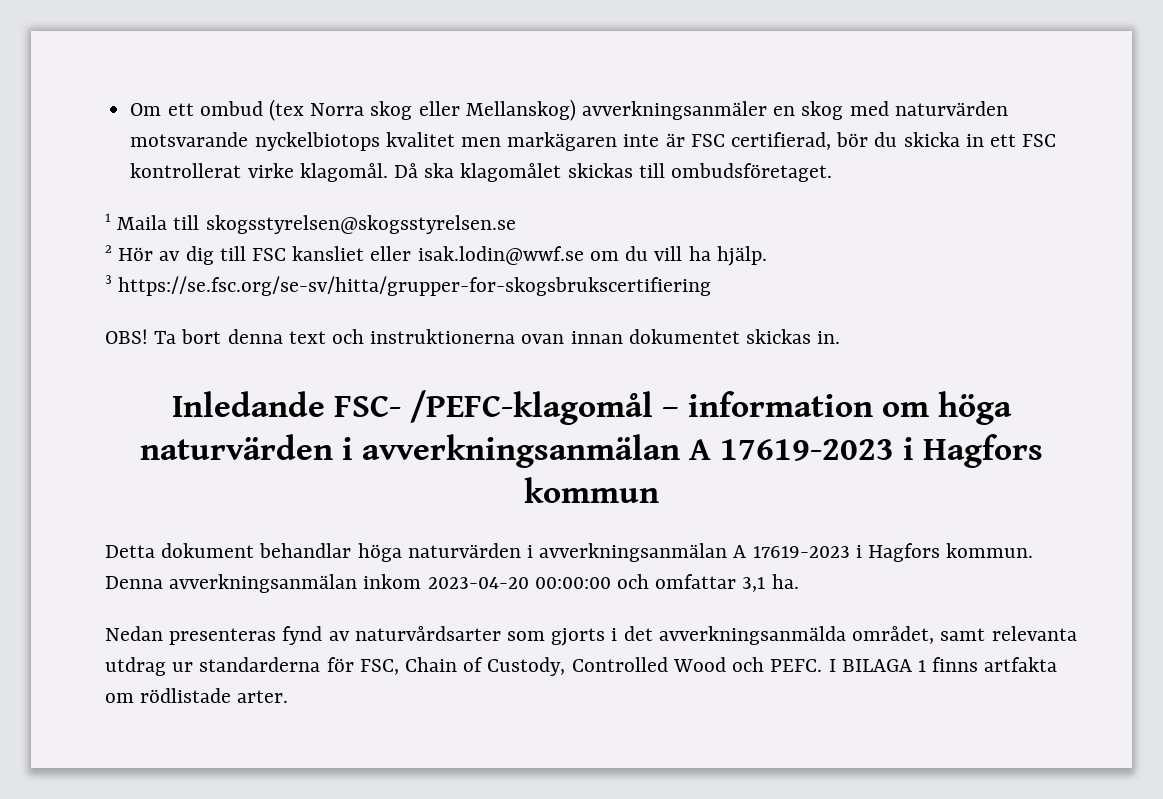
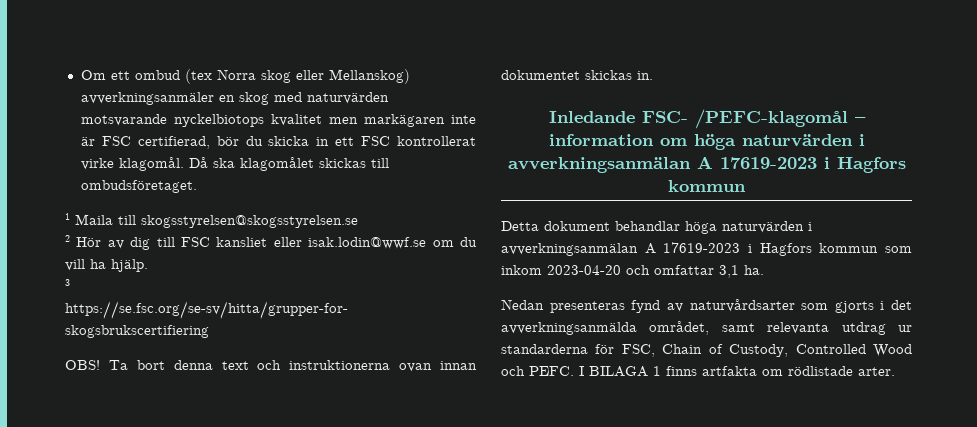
[946,543,1034,558] [105,574,358,593] kommun. Denna avverkningsanmälan -> [819,243,912,253] kommun som
[534,577,611,589] 00:00:00 -> (621, 270) none

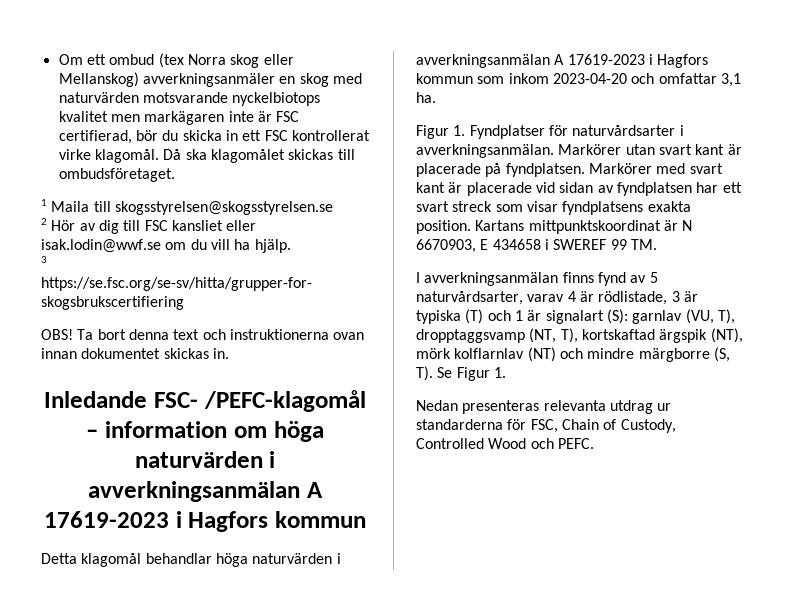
[544,221,610,231] dokument -> [81,553,142,567] klagomål
[501,299,912,313] [501,321,755,335] Nedan presenteras fynd av naturvårdsarter som gjorts i det avverkningsanmälda området, samt -> [416,125,684,139] [416,144,742,158] [416,163,723,177] [416,182,742,196] [416,201,691,215] [416,220,693,234] [416,239,657,253] [416,272,658,286] [416,291,698,305] [416,309,735,324] [416,328,743,343] [416,347,730,362] [416,366,506,381] [416,400,540,414] Figur 1. Fyndplatser för naturvårdsarter i avverkningsanmälan. Markörer utan svart kant är placerade på fyndplatsen. Markörer med svart kant är placerade vid sidan av fyndplatsen har ett svart streck som visar fyndplatsens exakta position. Kartans mittpunktskoordinat är N 6670903, E 434658 i SWEREF 99 TM. // I avverkningsanmälan finns fynd av 5 naturvårdsarter, varav 4 är rödlistade, 3 är typiska (T) och 1 är signalart (S): garnlav (VU, T), dropptaggsvamp (NT, T), kortskaftad ärgspik (NT), mörk kolflarnlav (NT) och mindre märgborre (S, T). Se Figur 1. // Nedan presenteras
[579,366,895,377] I BILAGA 1 finns artfakta om rödlistade arter. -> (594, 443) none

